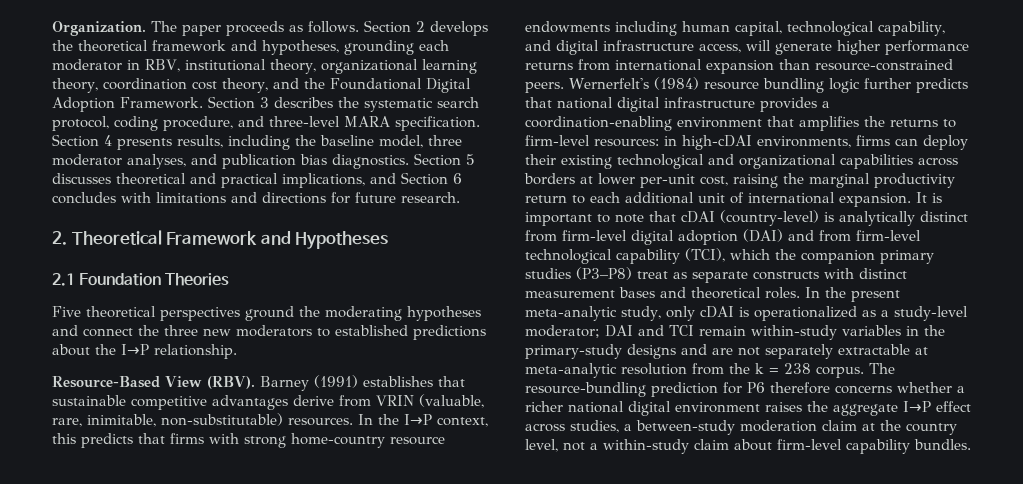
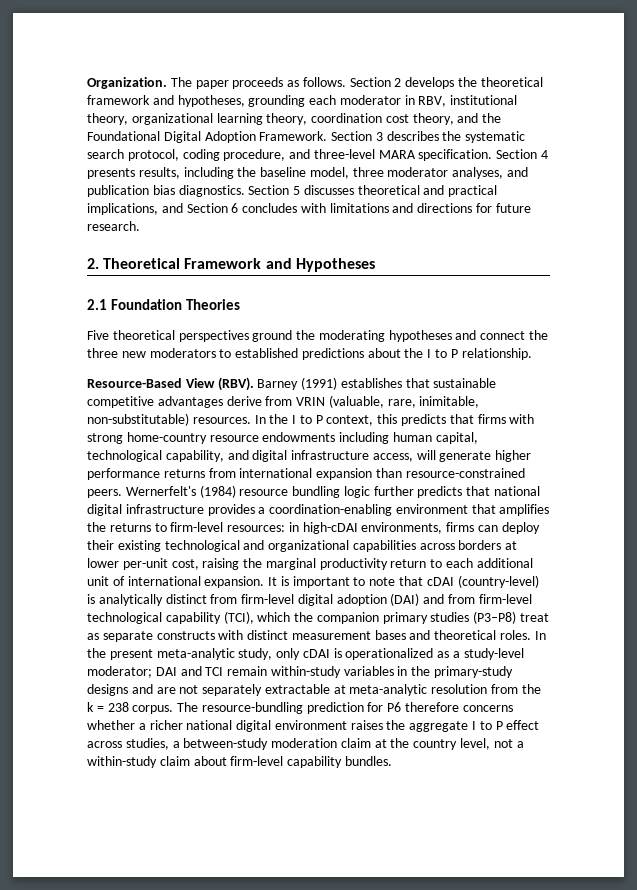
[121,344,149,355] I→P -> [427,349,458,358] I to P
[404,414,432,425] I→P -> [292,415,323,424] I to P
[903,401,931,412] I→P -> [472,721,503,730] I to P

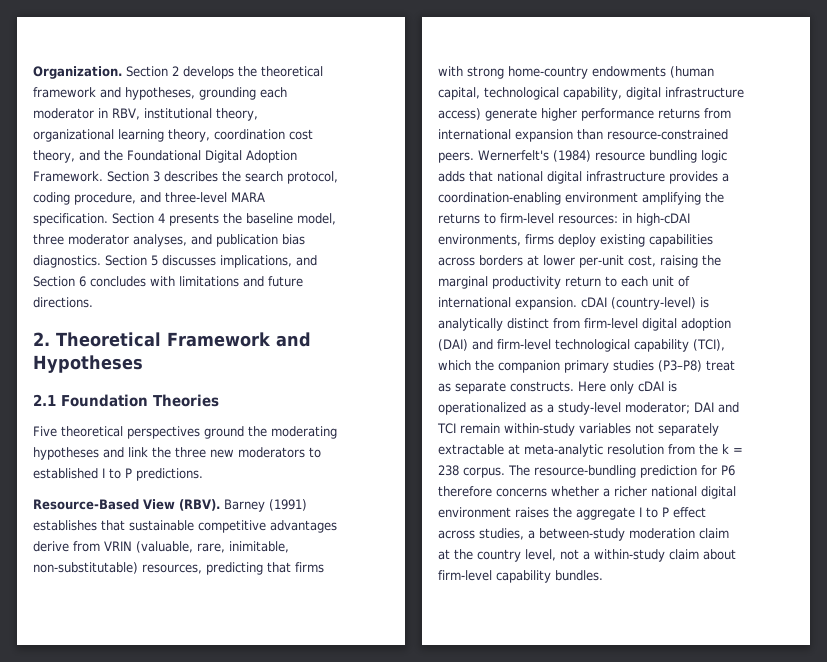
[170,77,346,89] The paper proceeds as follows. -> (122, 72) none
[465,131,526,143] systematic -> (241, 176) none
[138,167,234,179] results, including -> (219, 219) none
[357,185,498,197] theoretical and practical -> (216, 260) none
[417,203,531,213] [87,221,140,231] directions for future research. -> [268,276,303,287] [33,297,93,308] future directions.
[480,331,526,340] connect -> [128,447,148,457] link
[301,348,532,360] predictions about the I to P relationship. -> [102,468,203,481] I to P predictions.
[192,414,447,426] resources. In the I to P context, this predicts -> [142,562,263,575] resources, predicting
[209,432,432,444] resource endowments including human -> [592,66,714,78] endowments (human
[227,450,436,462] and digital infrastructure access, will -> [626,87,744,100] [438,108,481,120] digital infrastructure access)
[373,486,463,498] further predicts -> [438,171,465,182] adds
[471,504,550,516] that amplifies -> [642,192,701,205] amplifying
[478,522,540,534] [87,540,350,552] can deploy their existing technological and organizational -> [558,234,645,247] deploy existing
[476,558,533,568] additional -> (648, 281) none
[268,576,424,588] It is important to note that -> (577, 303) none
[448,594,476,604] from -> (493, 344) none
[156,630,546,640] [87,648,273,660] constructs with distinct measurement bases and theoretical roles. In the present meta-analytic study, -> [510,381,606,392] constructs. Here
[397,666,514,678] [87,684,176,696] in the primary-study designs and are -> (631, 428) none

